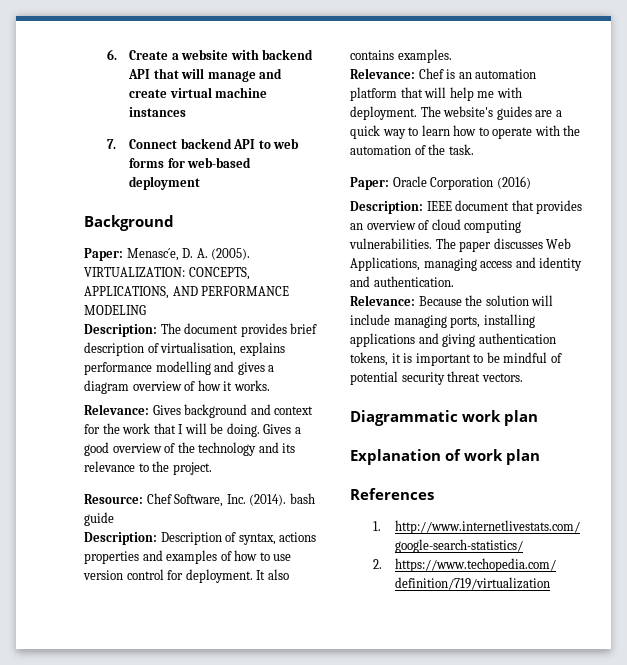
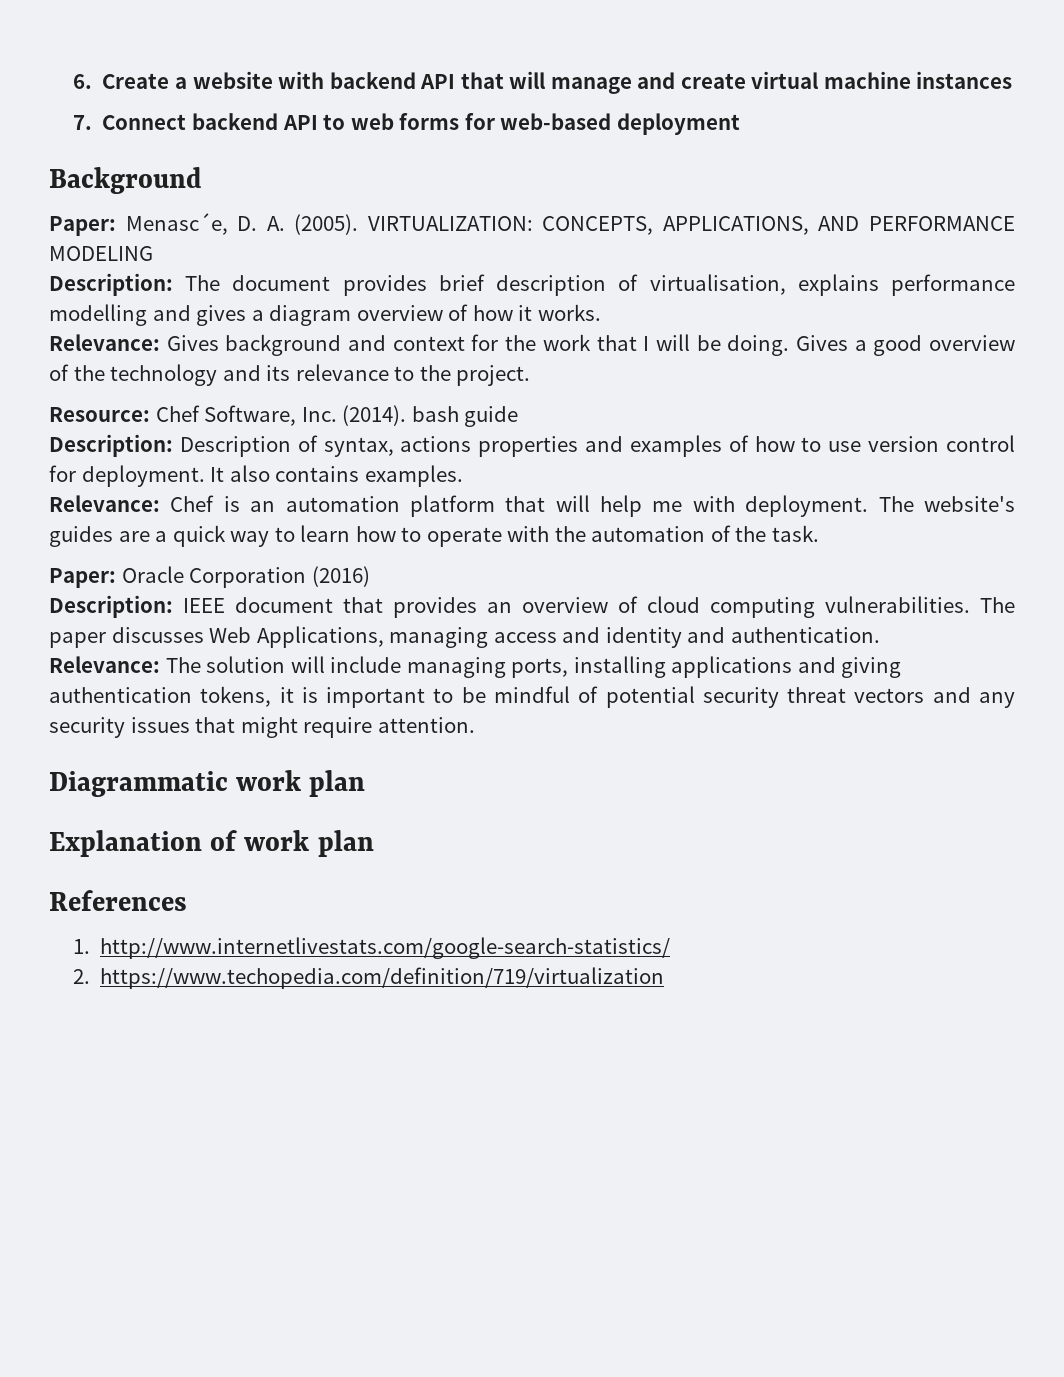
[418,295,483,306] Because the -> [165,657,201,673] The
[481,373,523,382] vectors. -> [854,687,1016,708] [49,717,475,738] vectors and any security issues that might require attention.

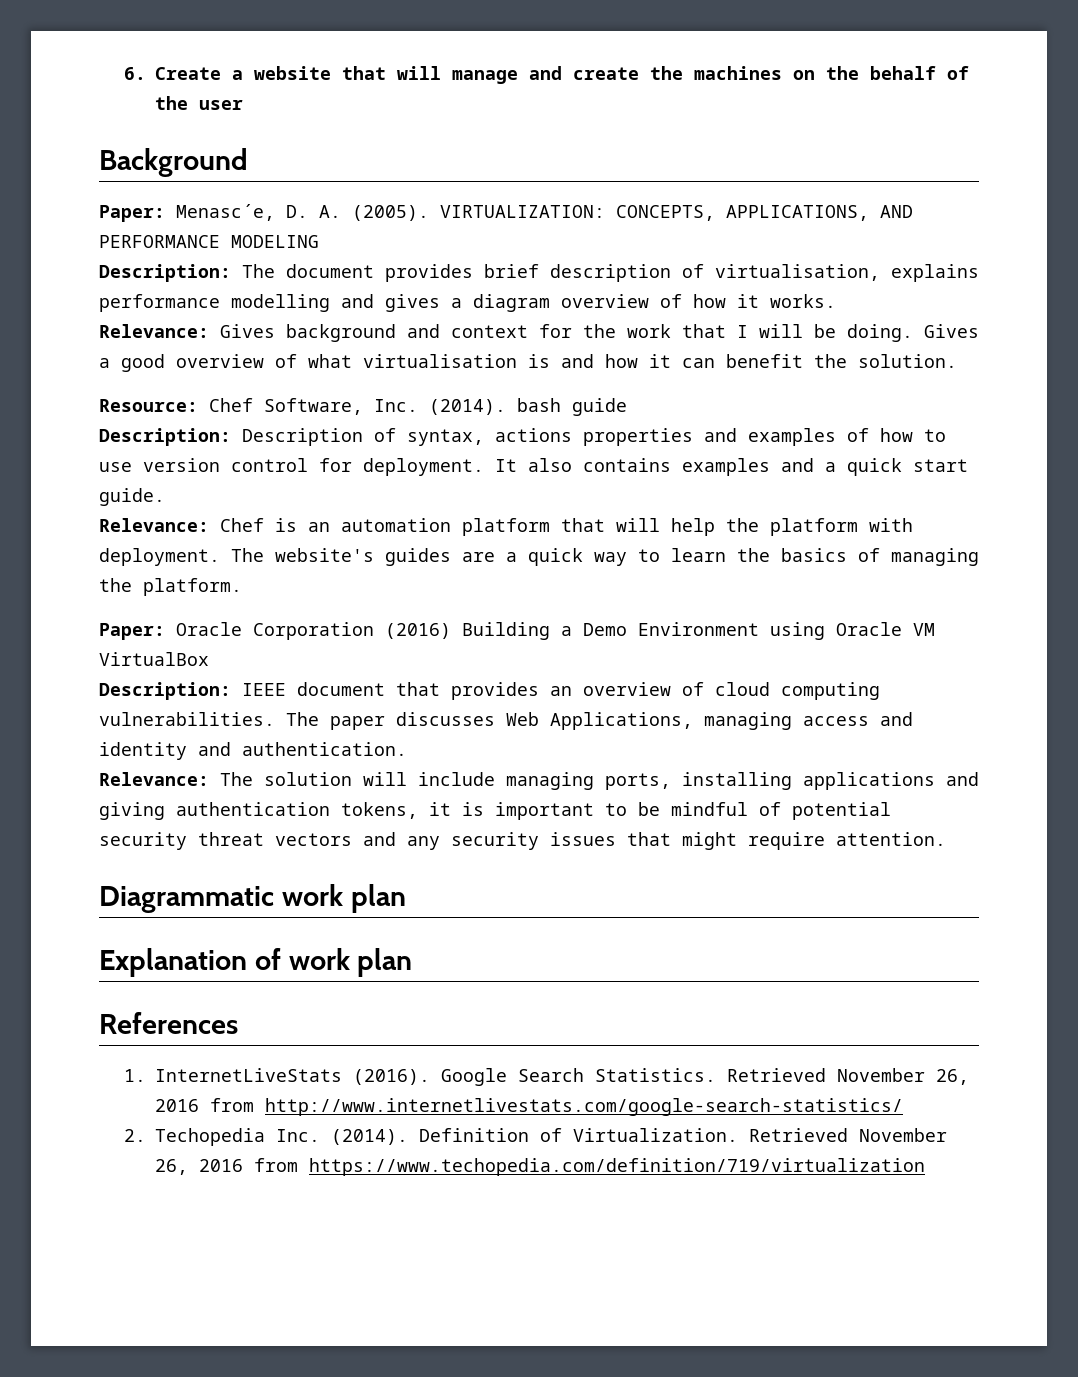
[278,71,456,89] with backend API -> (332, 73) none
[751,71,1013,89] [73,113,740,135] virtual machine instances // 7. Connect backend API to web forms for web-based deployment -> [650,66,970,80] [155,96,244,110] the machines on the behalf of the user
[73,364,531,386] the technology and its relevance to the project. -> [308,354,957,368] what virtualisation is and how it can benefit the solution.
[364,465,463,487] examples. -> [682,458,968,476] [99,488,165,506] examples and a quick start guide.
[652,501,683,512] me -> [726,518,858,536] the platform
[355,525,820,547] [49,566,370,588] how to operate with the automation of the task. // Paper: Oracle Corporation (2016) -> [737,548,979,566] [99,578,242,596] [99,622,935,640] [99,652,209,666] the basics of managing the platform. // Paper: Oracle Corporation (2016) Building a Demo Environment using Oracle VM VirtualBox
[100,937,671,959] [73,969,91,984] http://www.internetlivestats.com/google-search-statistics/ // 2. -> [155,1068,970,1086] [155,1098,904,1116] [124,1128,948,1146] [155,1158,299,1175] InternetLiveStats (2016). Google Search Statistics. Retrieved November 26, 2016 from http://www.internetlivestats.com/google-search-statistics/ // 2. Techopedia Inc. (2014). Definition of Virtualization. Retrieved November 26, 2016 from

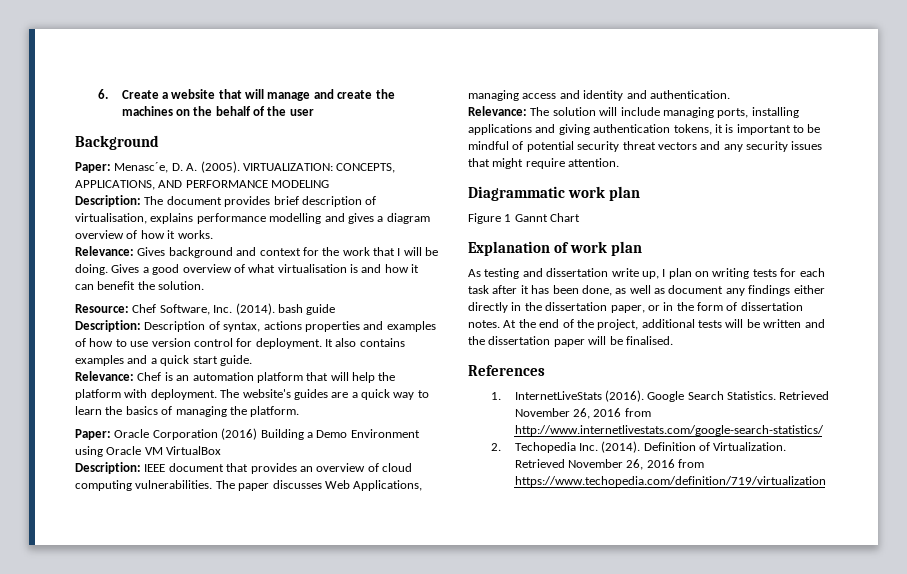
(406, 898) none -> [468,213,581,224] // Figure 1 Gannt Chart
(413, 962) none -> [468,268,825,279] [468,285,825,296] [468,302,803,313] [468,319,825,330] [468,336,673,347] // As testing and dissertation write up, I plan on writing tests for each task after it has been done, as well as document any findings either directly in the dissertation paper, or in the form of dissertation notes. At the end of the project, additional tests will be written and the dissertation paper will be finalised.

